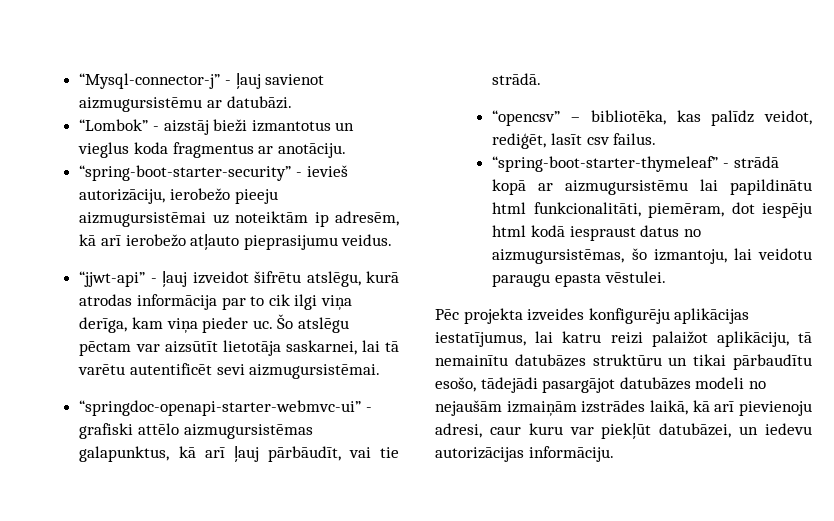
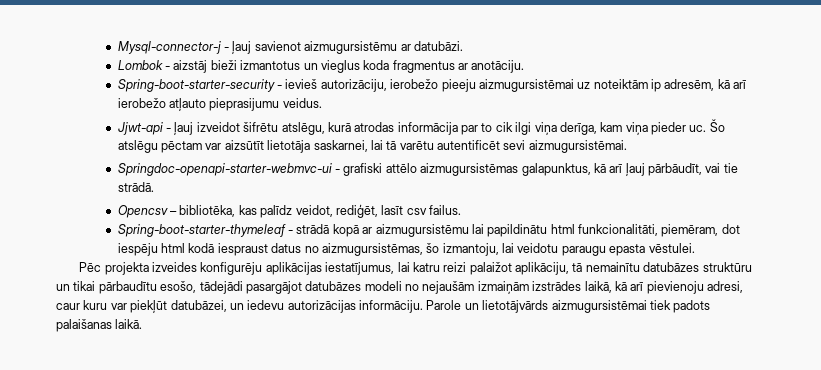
[79,73,221,89] “Mysql-connector-j” -> [117,41,221,54] Mysql-connector-j
[79,119,149,131] “Lombok” -> [117,60,163,70] Lombok
[79,165,292,181] “spring-boot-starter-security” -> [117,79,275,92] Spring-boot-starter-security
[79,271,146,287] “jjwt-api” -> [117,122,163,135] Jjwt-api
[79,400,362,416] “springdoc-openapi-starter-webmvc-ui” -> [117,163,332,176] Springdoc-openapi-starter-webmvc-ui
[492,110,561,126] “opencsv” -> [117,205,168,218] Opencsv
[492,156,719,172] “spring-boot-starter-thymeleaf” -> [117,224,286,237] Spring-boot-starter-thymeleaf
(614, 454) none -> [426,300,711,313] [56,319,143,332] Parole un lietotājvārds aizmugursistēmai tiek padots palaišanas laikā.

